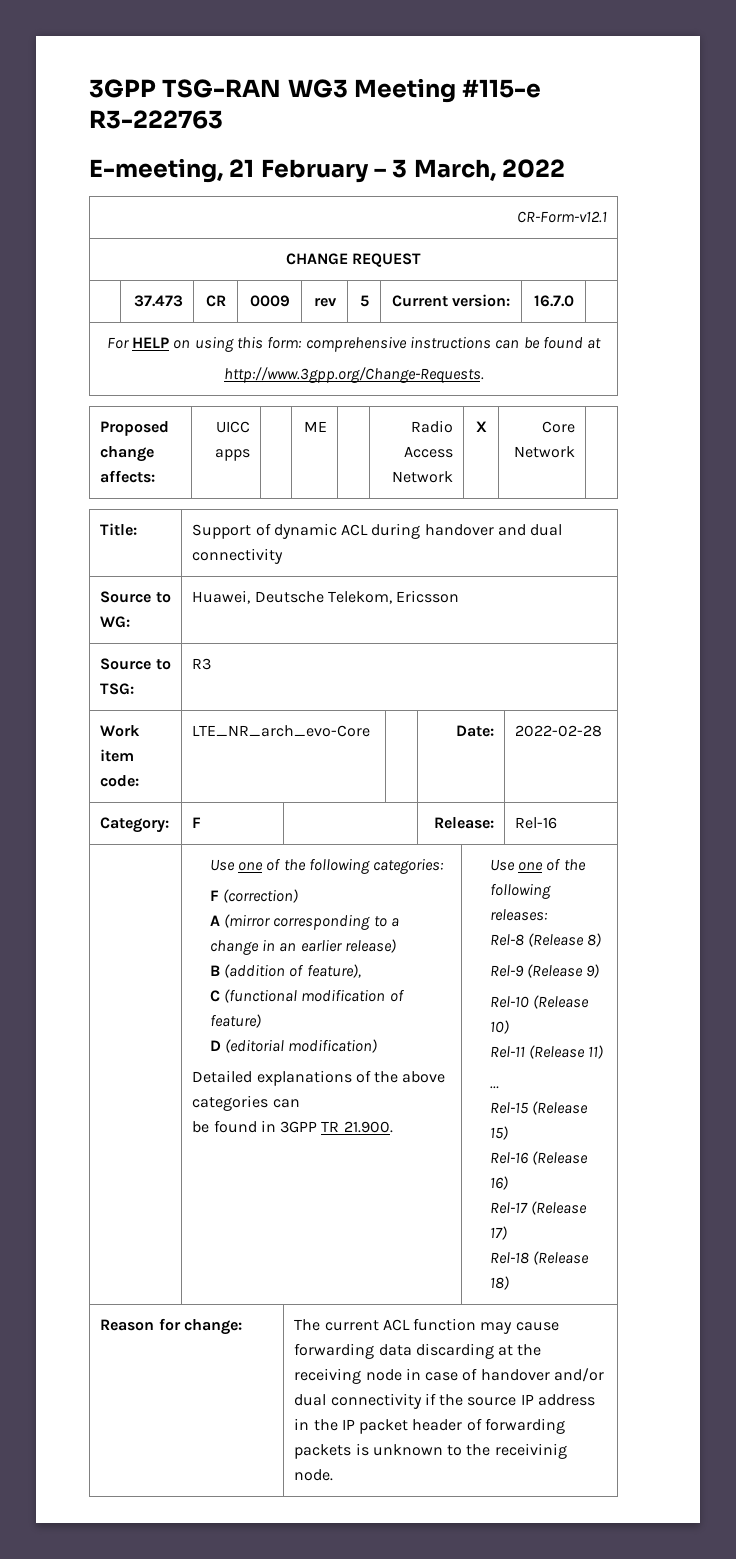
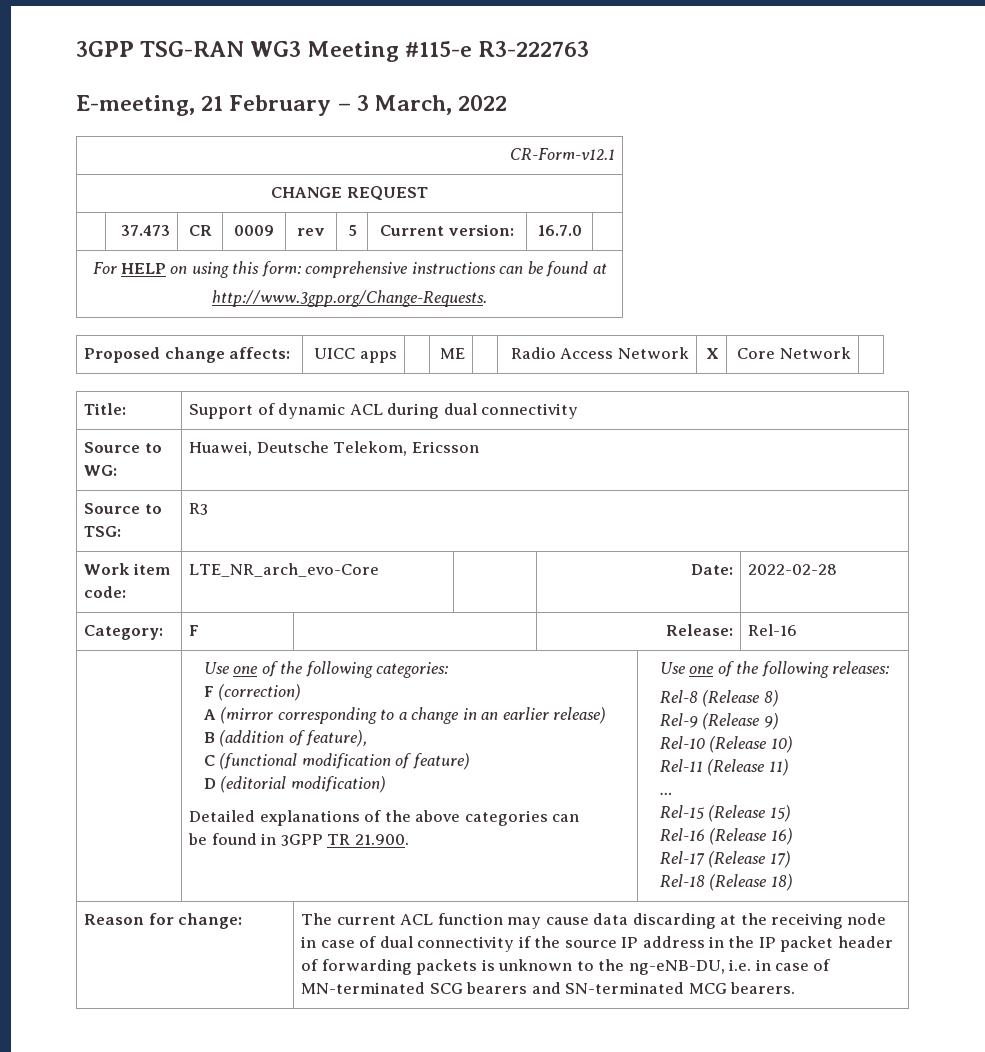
[424,524,527,536] handover and -> (440, 411) none
[294,1343,375,1359] forwarding -> (589, 921) none
[480,1368,605,1382] handover and/or -> (377, 942) none
[494,1443,567,1459] [294,1469,334,1481] receivinig node. -> [628,959,831,975] [301,982,796,994] ng-eNB-DU, i.e. in case of MN-terminated SCG bearers and SN-terminated MCG bearers.

